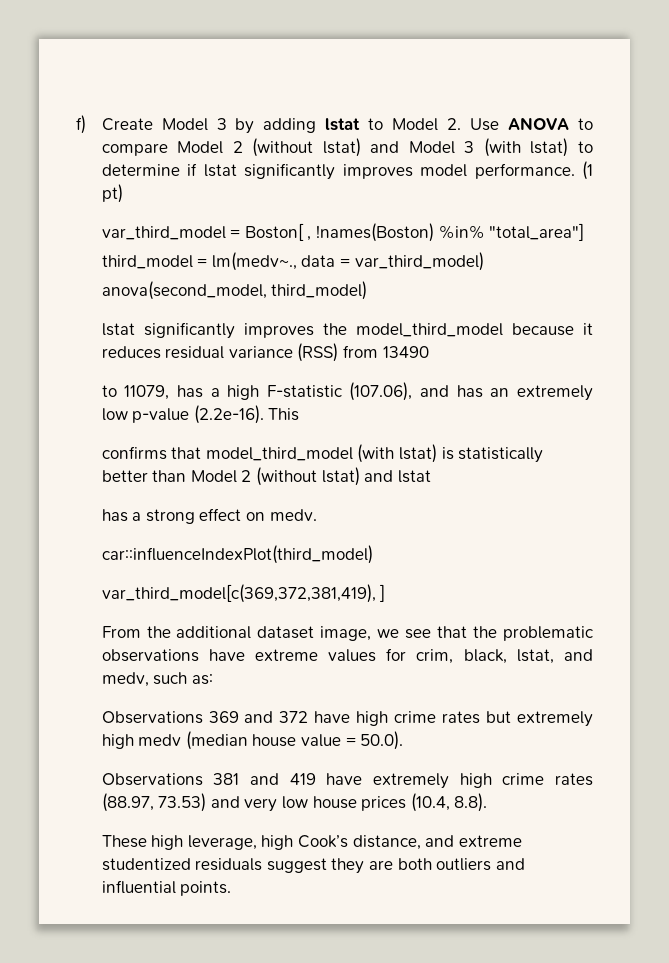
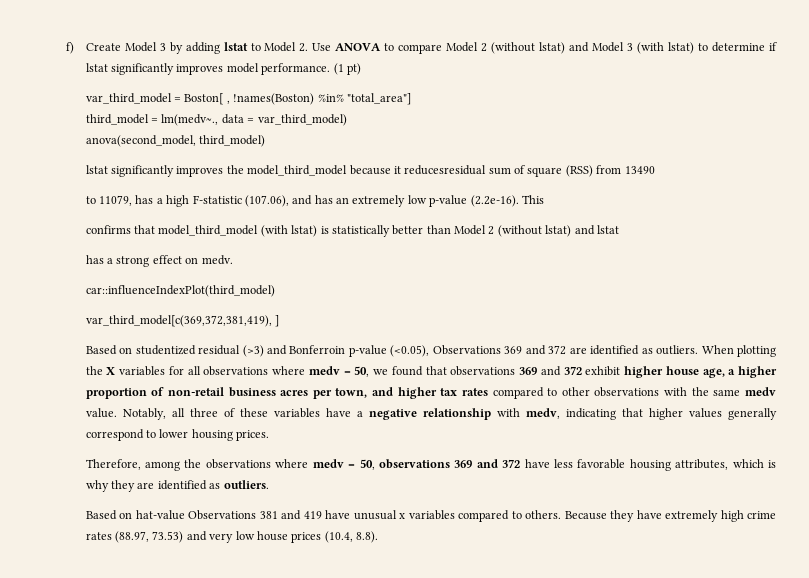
[101,346,293,359] reduces residual variance -> [404,165,563,177] reducesresidual sum of square
[101,626,593,641] [101,648,593,664] [101,672,213,687] [101,711,593,727] [101,731,404,750] From the additional dataset image, we see that the problematic observations have extreme values for crim, black, lstat, and medv, such as: // Observations 369 and 372 have high crime rates but extremely high medv (median house value = 50.0). // -> [85,345,776,357] [85,366,777,378] [85,387,776,399] [85,408,777,420] [85,429,270,441] [85,459,776,471] [85,480,269,492] [85,510,185,520] Based on studentized residual (>3) and Bonferroin p-value (<0.05), Observations 369 and 372 are identified as outliers. When plotting the X variables for all observations where medv = 50, we found that observations 369 and 372 exhibit higher house age, a higher proportion of non-retail business acres per town, and higher tax rates compared to other observations with the same medv value. Notably, all three of these variables have a negative relationship with medv, indicating that higher values generally correspond to lower housing prices. // Therefore, among the observations where medv = 50, observations 369 and 372 have less favorable housing attributes, which is why they are identified as outliers. // Based on hat-value
(363, 779) none -> [353,510,662,522] unusual x variables compared to others. Because they have
[101,835,522,850] [101,858,525,874] [101,880,232,896] // These high leverage, high Cook’s distance, and extreme studentized residuals suggest they are both outliers and influential points. -> (379, 537) none

